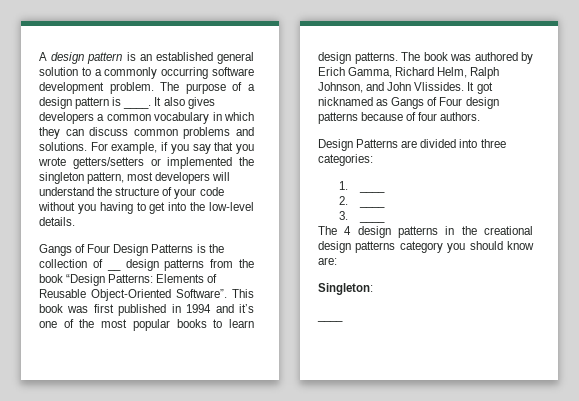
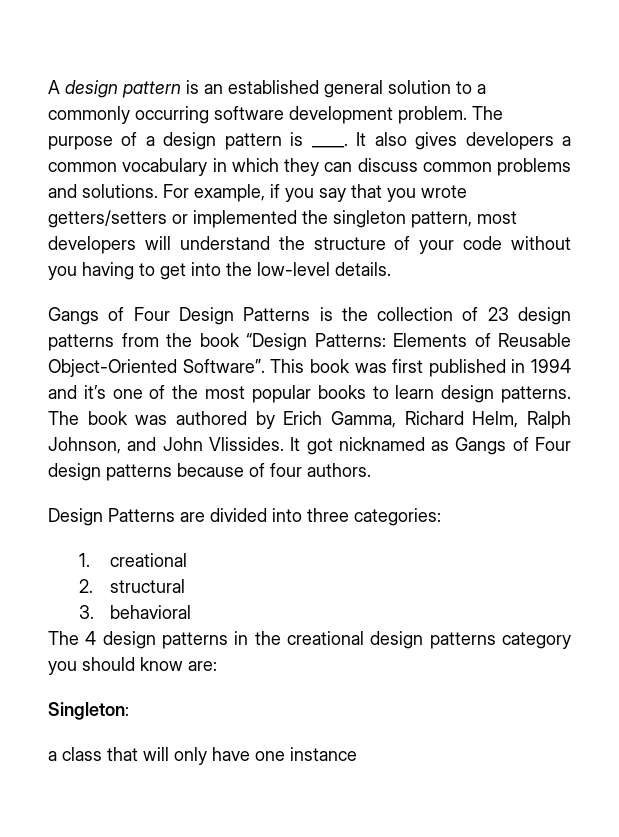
[106,268,121,271] __ -> [487,307,509,321] 23
[359,190,386,193] ____ -> [110,553,188,567] creational
[359,205,386,208] ____ -> [110,579,186,593] structural
[359,220,386,223] ____ -> [110,605,192,619] behavioral
[317,319,343,322] ____ -> [48,747,357,765] a class that will only have one instance

